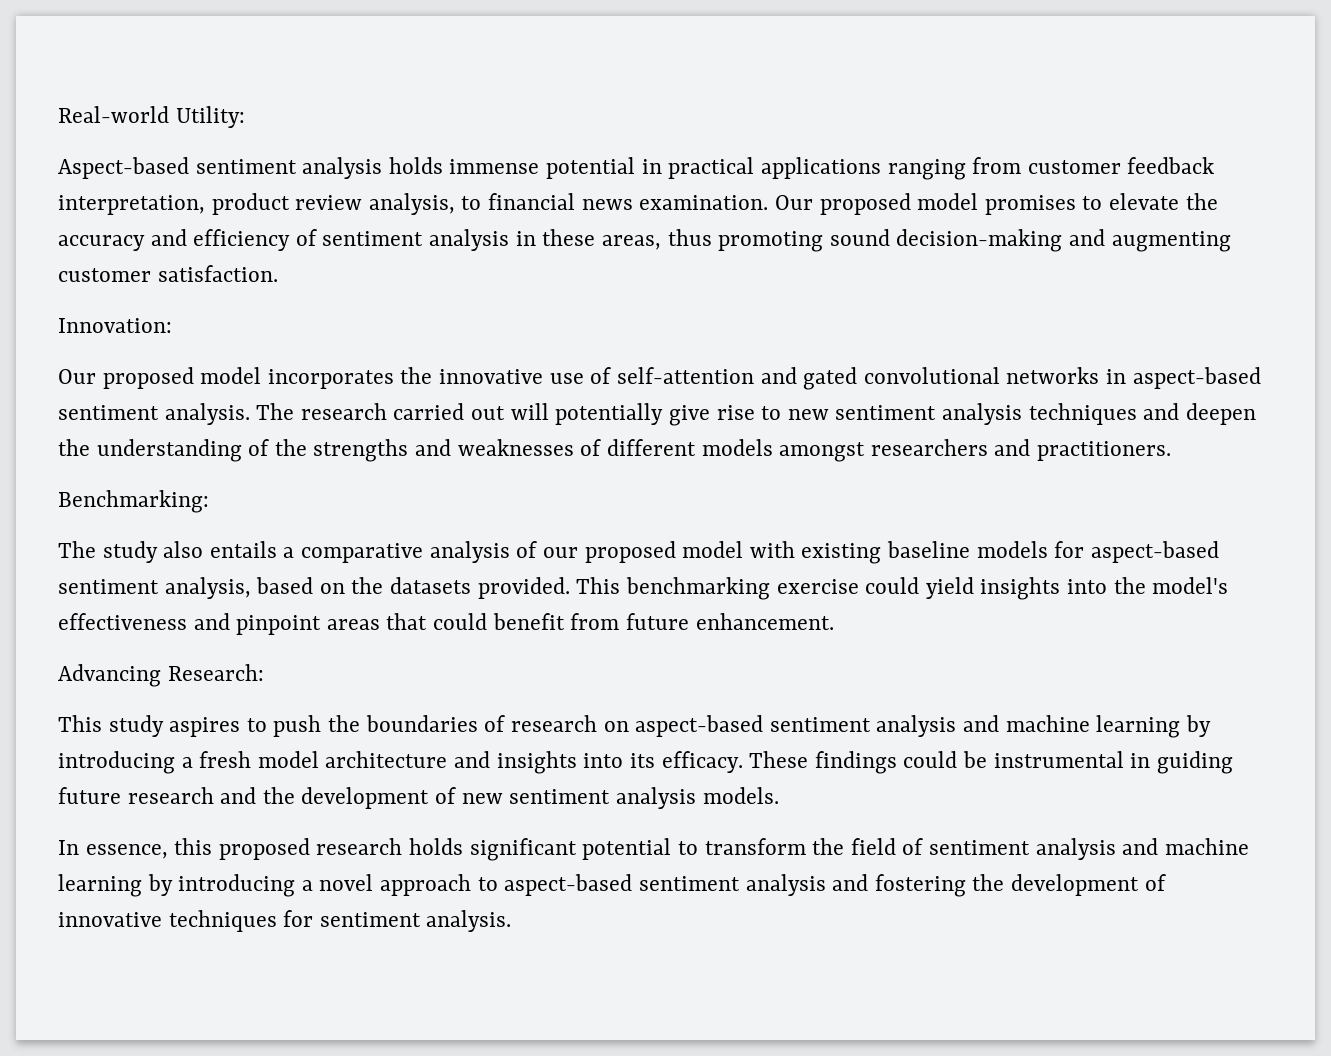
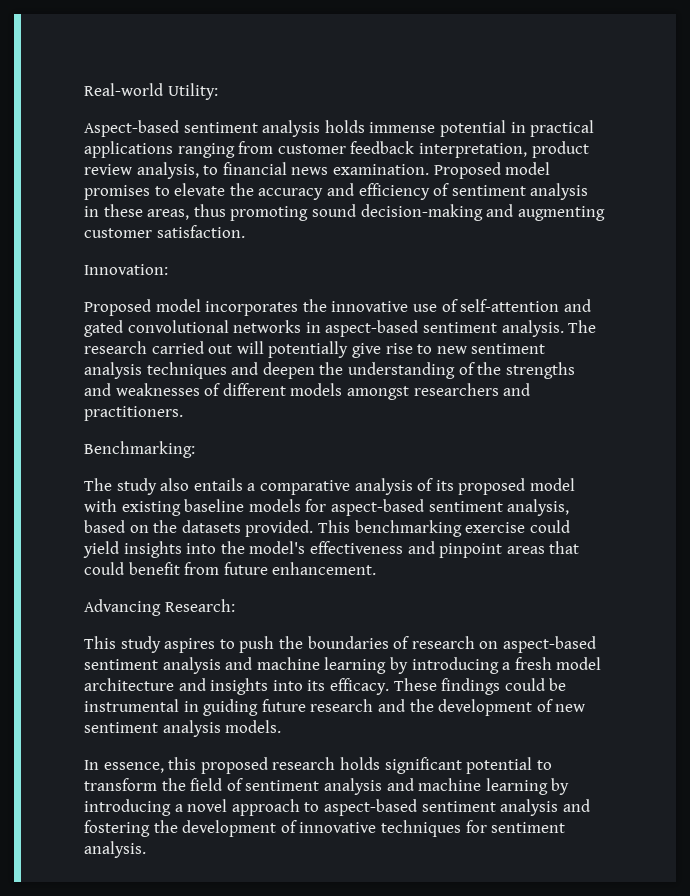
[774,193,911,215] Our proposed -> [433,162,501,179] Proposed
[58,367,194,389] Our proposed -> [84,299,151,316] Proposed
[542,547,578,558] our -> [435,480,454,491] its

